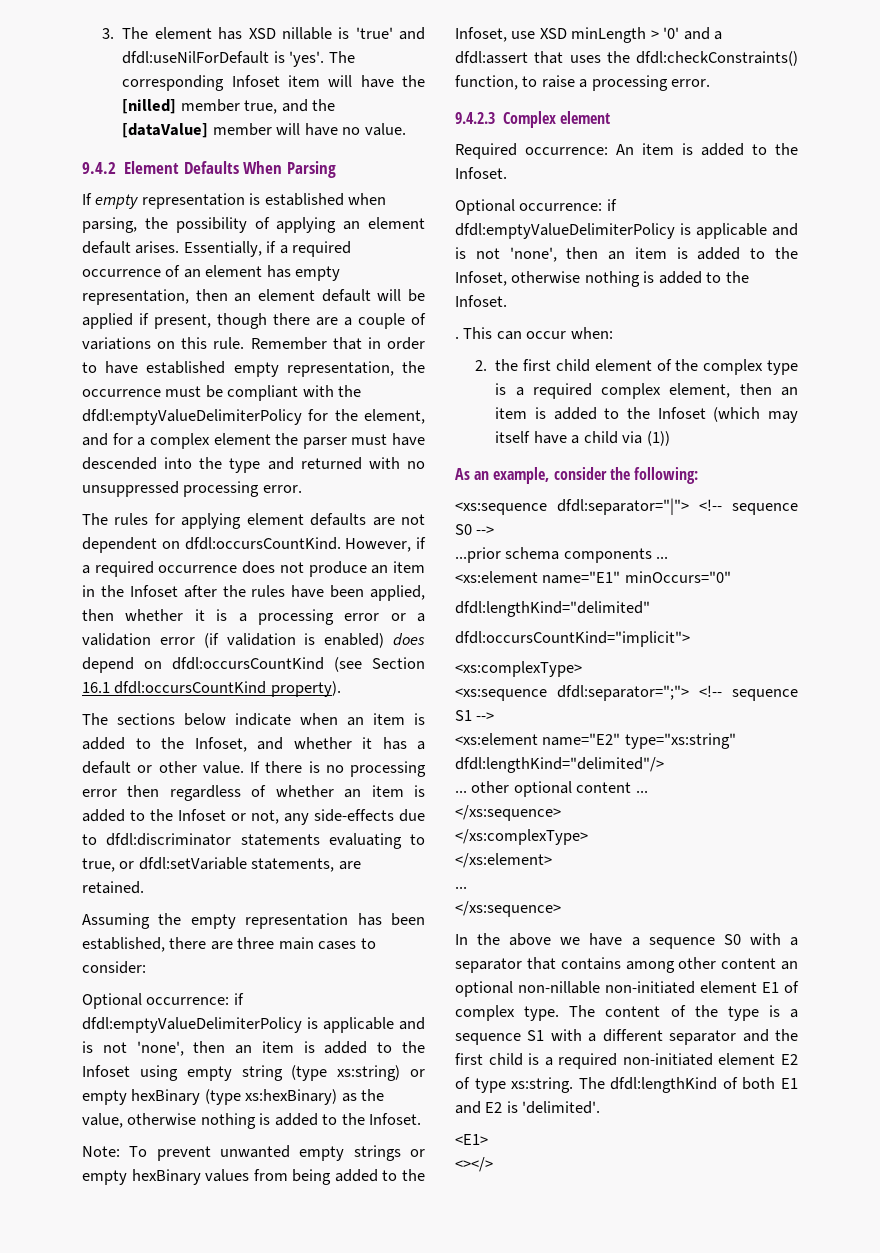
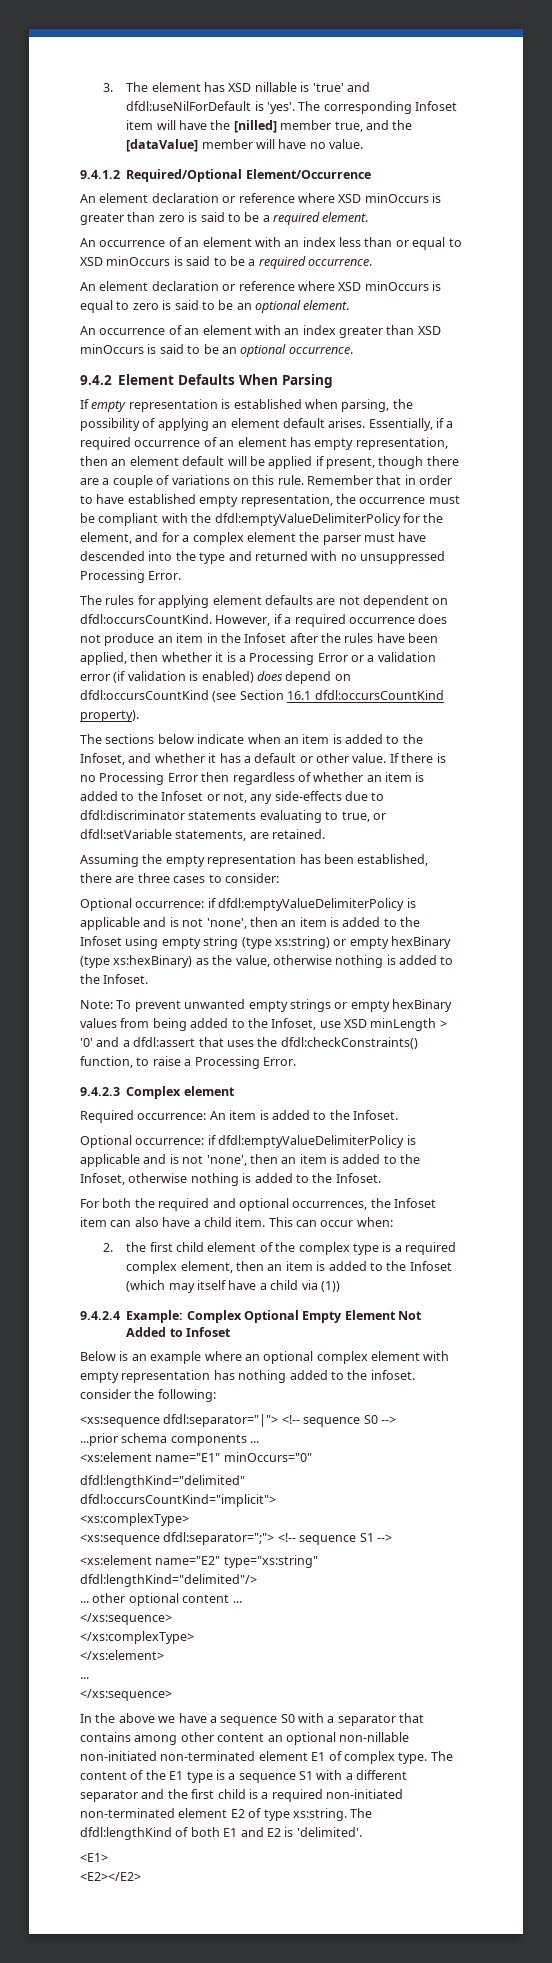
(406, 129) none -> [80,169,371,182] [80,193,441,203] [80,212,369,225] [80,237,462,250] [80,256,372,269] [80,281,441,291] [80,300,350,313] [80,325,441,338] [80,344,353,357] // 9.4.1.2 Required/Optional Element/Occurrence // An element declaration or reference where XSD minOccurs is greater than zero is said to be a required element. // An occurrence of an element with an index less than or equal to XSD minOccurs is said to be a required occurrence. // An element declaration or reference where XSD minOccurs is equal to zero is said to be an optional element. // An occurrence of an element with an index greater than XSD minOccurs is said to be an optional occurrence.
[183,481,302,497] processing error. -> [80,570,182,583] Processing Error.
[257,609,380,625] processing error -> [249,652,348,665] Processing Error
[350,761,426,777] [82,789,117,797] processing error -> [99,772,198,785] Processing Error
[278,937,314,950] main -> (170, 878) none
[591,75,711,91] processing error. -> [194,1056,296,1069] Processing Error.
[455,336,459,339] . -> [80,1198,436,1211] [80,1217,266,1227] For both the required and optional occurrences, the Infoset item can also have a child item.
[455,467,550,484] As an example, -> [80,1310,423,1323] [126,1327,231,1337] [80,1351,450,1364] [80,1370,415,1383] 9.4.2.4 Example: Complex Optional Empty Element Not Added to Infoset // Below is an example where an optional complex element with empty representation has nothing added to the infoset.
(695, 987) none -> [160,1751,256,1761] non-terminated
(718, 1011) none -> [169,1771,184,1780] E1
(713, 1059) none -> [80,1808,175,1818] non-terminated
[455,1157,493,1172] <></> -> [80,1872,141,1881] <E2></E2>

